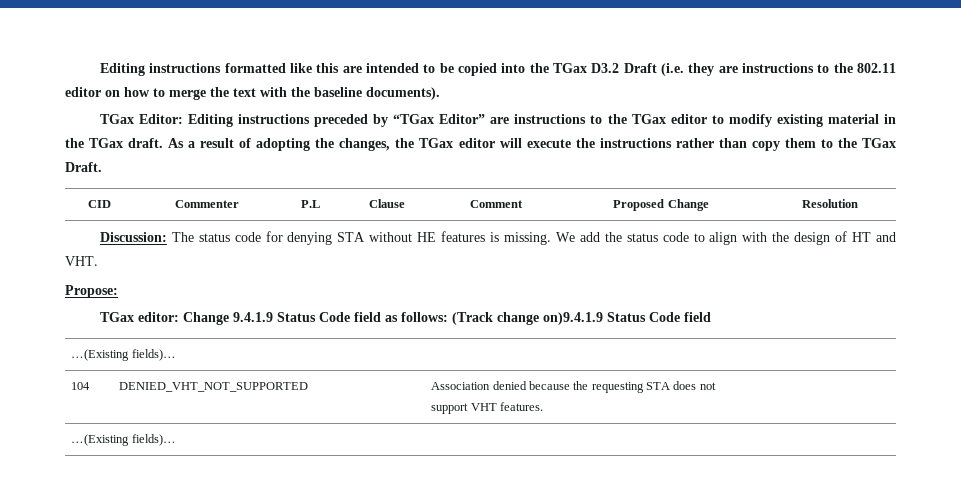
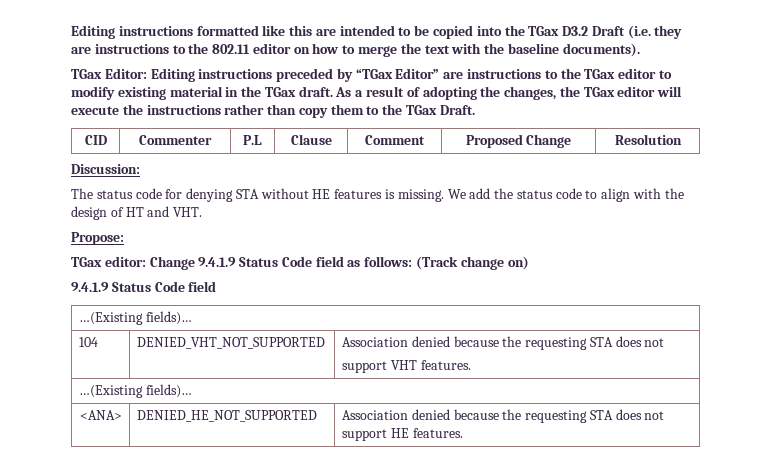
(167, 237) none -> (140, 169) //
[542,312,603,325] on)9.4.1.9 -> [507,256,529,270] [71,282,109,292] on) // 9.4.1.9
(176, 440) none -> [79,410,122,420] [136,410,317,422] [341,409,665,423] [341,428,463,441] // <ANA> | DENIED_HE_NOT_SUPPORTED | Association denied because the requesting STA does not support HE features.

